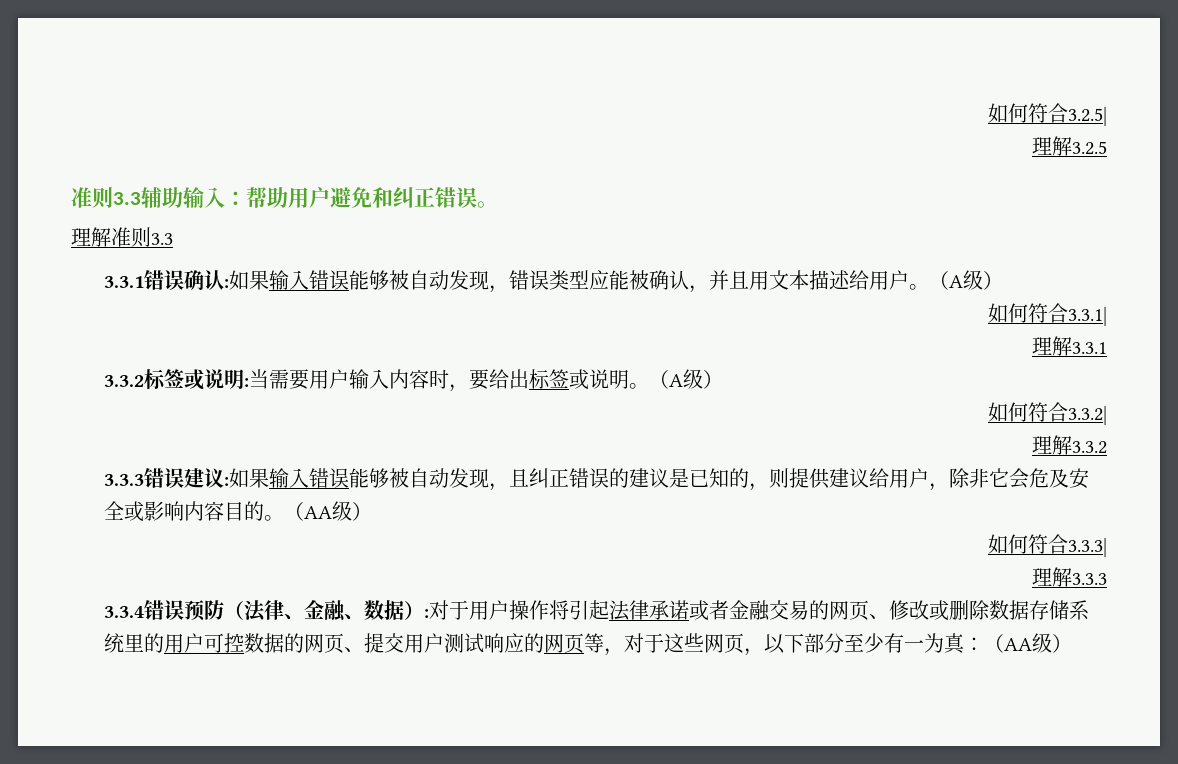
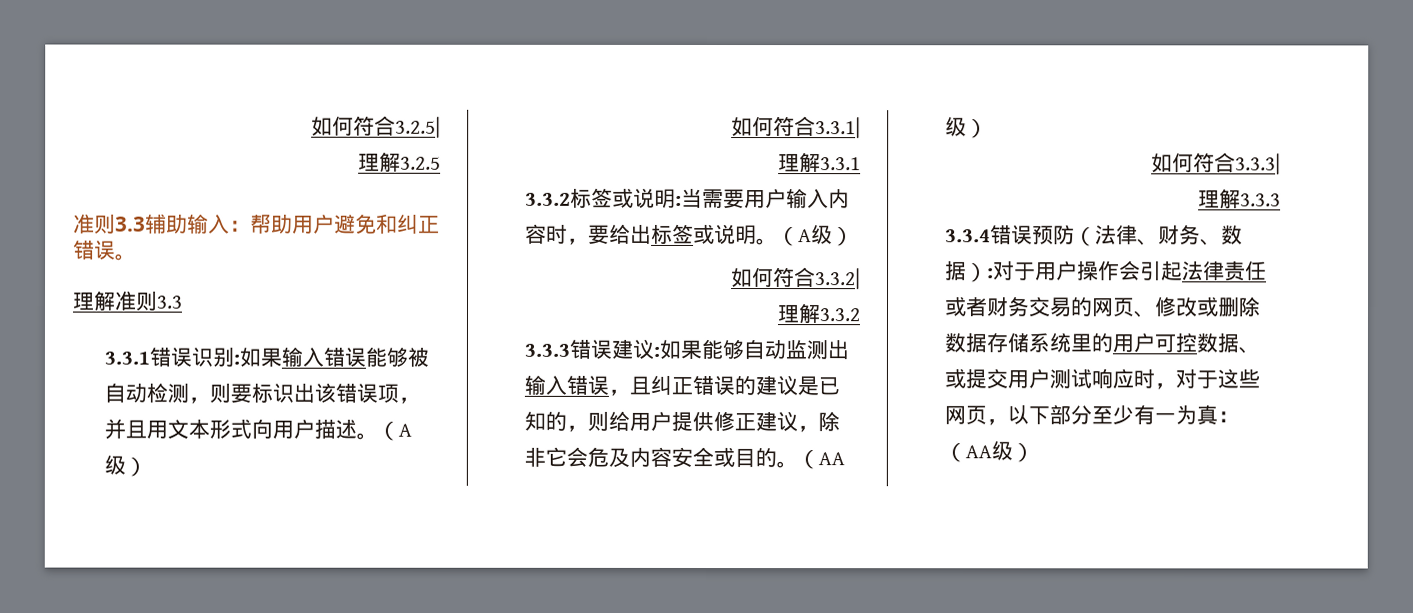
[183,270,909,293] 确认:如果输入错误能够被自动发现，错误类型应能被确认，并且用文本描述给用户 -> [191,346,430,367] [104,382,421,404] [104,418,358,440] 识别:如果输入错误能够被自动检测，则要标识出该错误项，并且用文本形式向用户描述
[268,468,489,488] 输入错误能够被自动发现 -> [701,338,850,360] [524,374,610,395] 能够自动监测出输入错误
[788,468,1089,491] [103,501,224,522] 提供建议给用户，除非它会危及安全或影响内容 -> [608,410,841,433] [524,446,736,468] 给用户提供修正建议，除非它会危及内容安全或
[303,600,346,622] 金融 -> [1158,224,1202,245] 财务
[548,600,569,620] 将 -> [1119,260,1142,281] 会
[648,600,770,621] 承诺或者金融 -> [1224,260,1268,282] [944,296,1031,317] 责任或者财务
[283,633,364,653] 的网页、 -> [1238,346,1261,354] [944,368,967,389] 、或
[523,633,604,653] 的网页等 -> [1133,369,1156,389] 时

